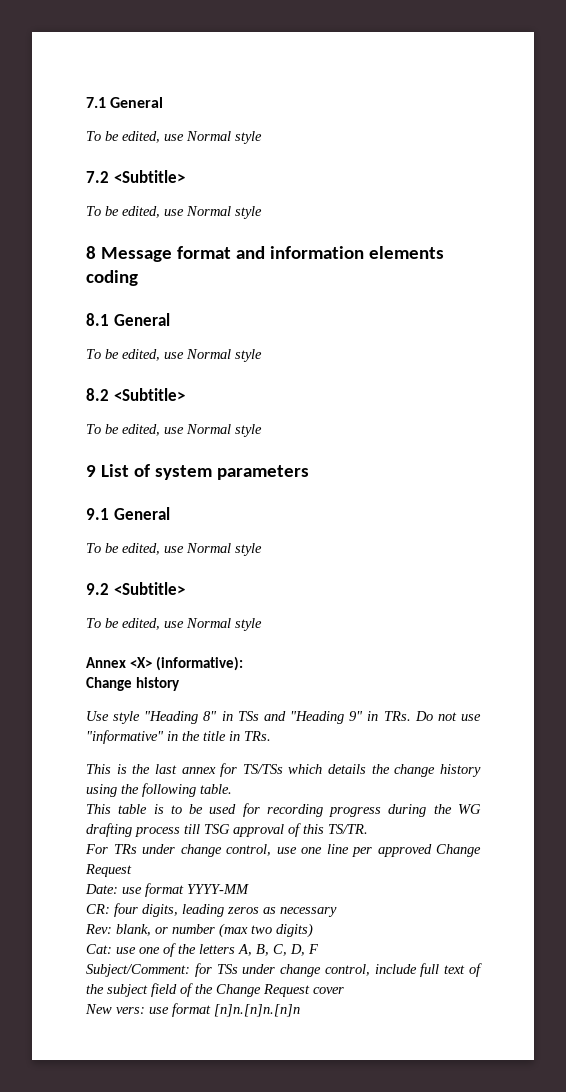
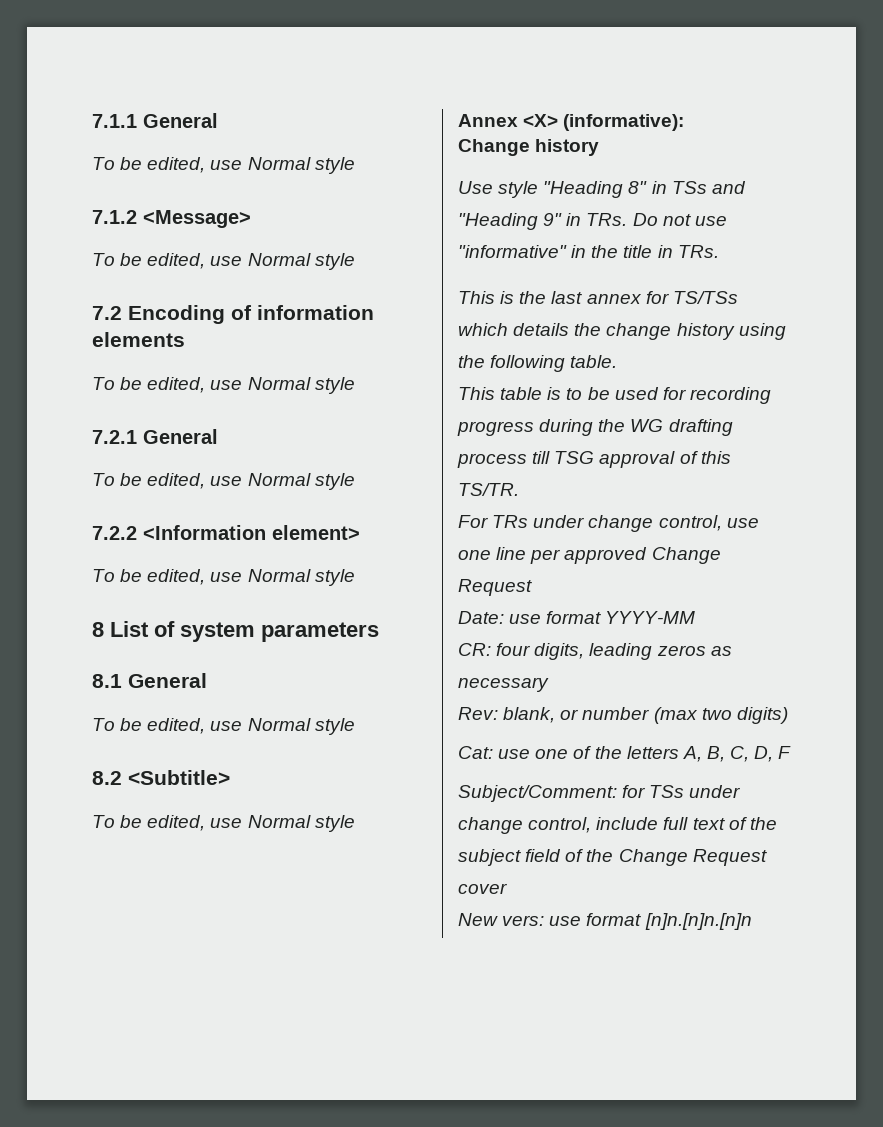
[86,97,164,108] [86,131,262,144] [86,170,185,183] 7.1 General // To be edited, use Normal style // 7.2 <Subtitle> -> [92,113,218,128] [92,157,355,174] [92,210,251,228] [92,253,355,270] [92,305,374,324] [92,332,185,347] [92,377,355,394] [92,429,218,444] [92,473,355,490] [92,525,360,540] 7.1.1 General // To be edited, use Normal style // 7.1.2 <Message> // To be edited, use Normal style // 7.2 Encoding of information elements // To be edited, use Normal style // 7.2.1 General // To be edited, use Normal style // 7.2.2 <Information element>
[100,246,444,262] [86,270,138,286] Message format and information elements coding -> [110,621,379,642] List of system parameters
[86,464,309,480] [86,507,170,520] [86,543,262,556] [86,582,185,595] [86,618,262,631] // 9 List of system parameters // 9.1 General // To be edited, use Normal style // 9.2 <Subtitle> // To be edited, use Normal style -> (355, 823) none

